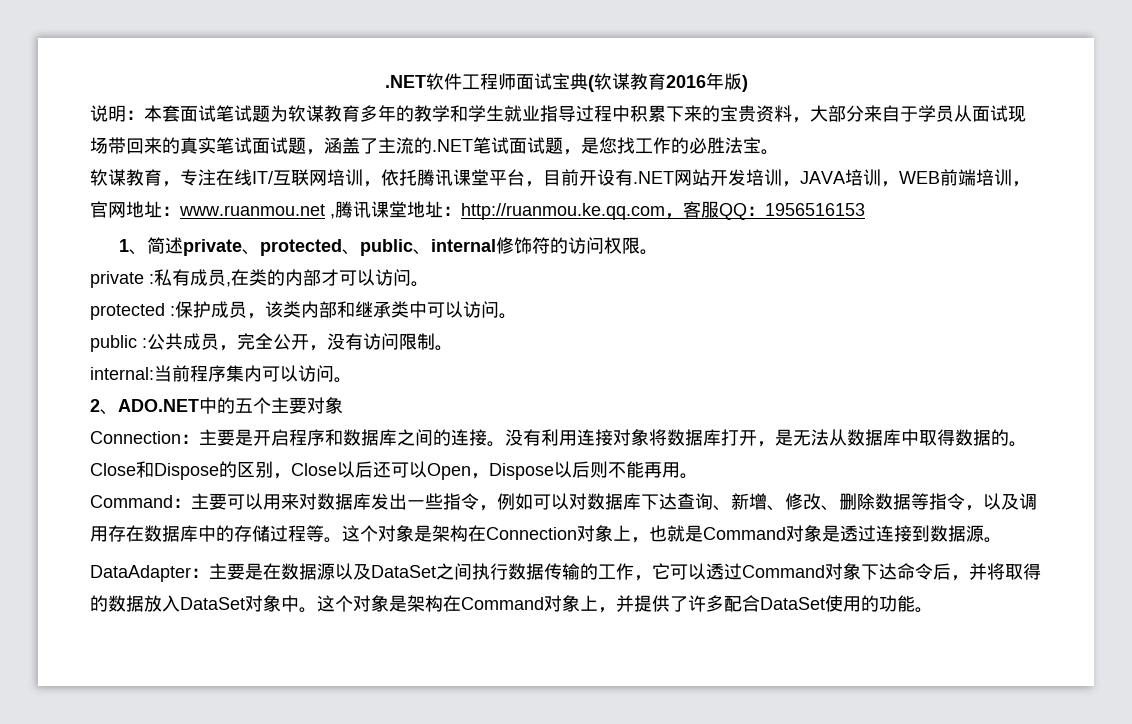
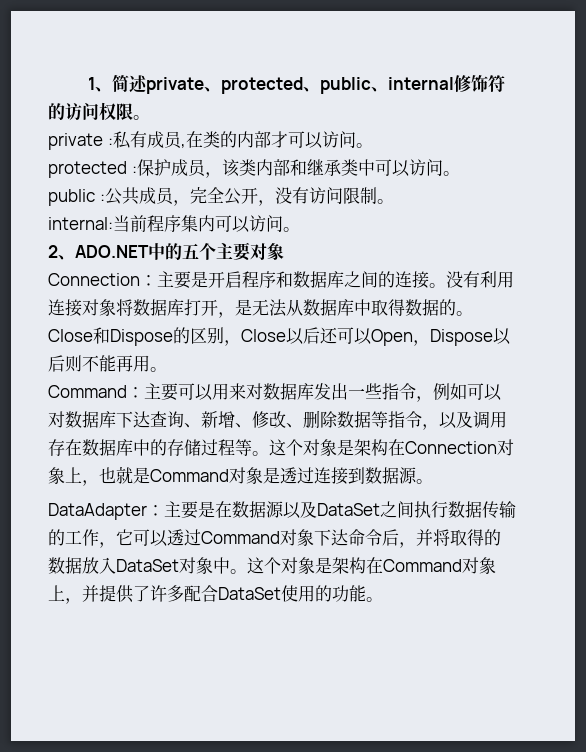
[384,73,748,92] [90,105,1026,123] [90,137,779,155] [90,169,1030,187] [90,201,865,220] .NET软件工程师面试宝典(软谋教育2016年版) // 说明：本套面试笔试题为软谋教育多年的教学和学生就业指导过程中积累下来的宝贵资料，大部分来自于学员从面试现场带回来的真实笔试面试题，涵盖了主流的.NET笔试面试题，是您找工作的必胜法宝。 // 软谋教育，专注在线IT/互联网培训，依托腾讯课堂平台，目前开设有.NET网站开发培训，JAVA培训，WEB前端培训，官网地址：www.ruanmou.net ,腾讯课堂地址：http://ruanmou.ke.qq.com，客服QQ：1956516153 // -> (87, 83) none

